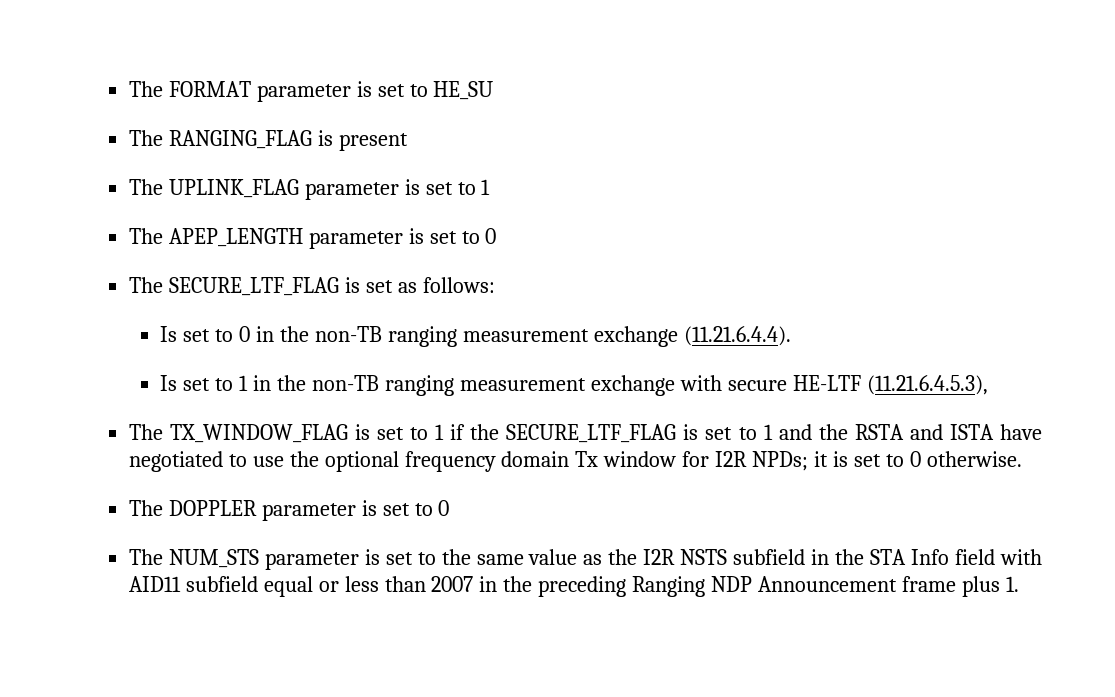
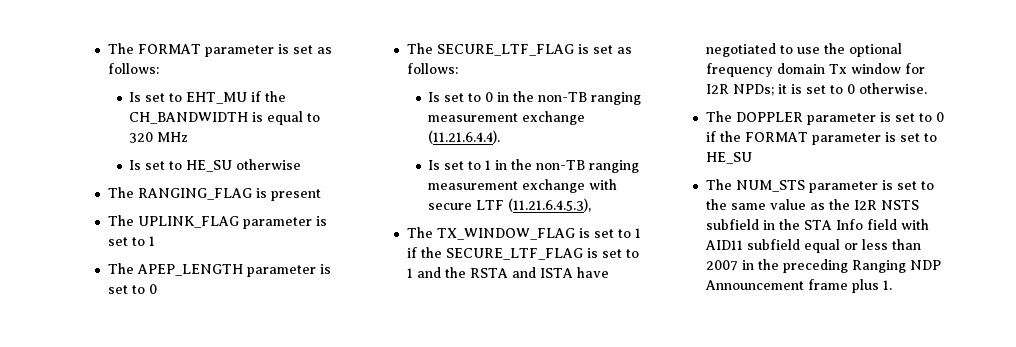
[409,81,494,100] to HE_SU -> [316,47,332,54] [107,63,159,74] [129,91,287,104] [129,111,321,125] [129,132,189,143] [129,159,302,172] as follows: // Is set to EHT_MU if the CH_BANDWIDTH is equal to 320 MHz // Is set to HE_SU otherwise
[792,375,861,391] HE-LTF -> [476,200,505,210] LTF
(450, 508) none -> [705,131,937,145] [705,152,752,164] if the FORMAT parameter is set to HE_SU

